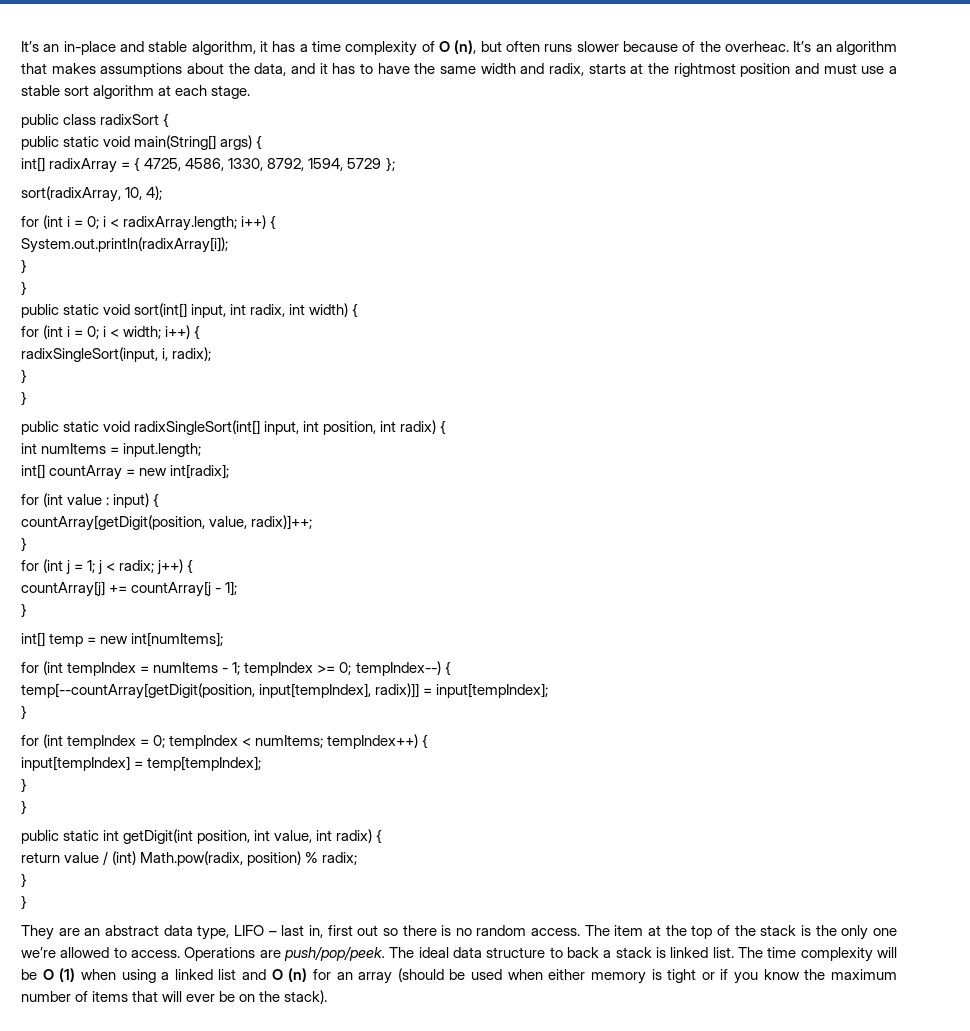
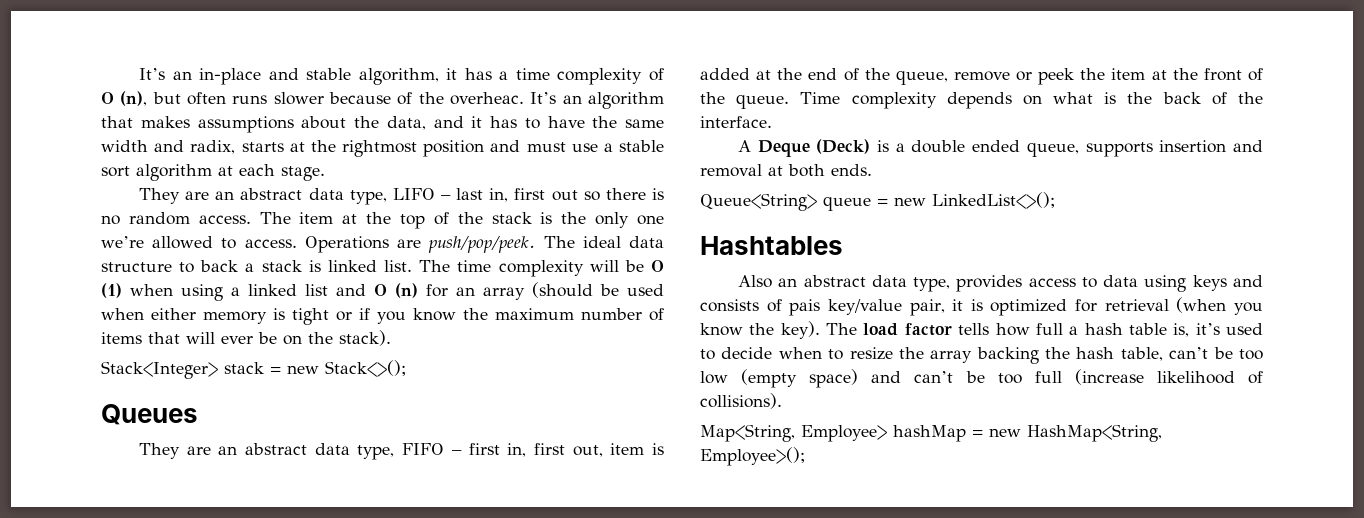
[21,113,170,128] [21,135,263,150] [21,157,395,173] [21,186,163,202] [21,215,277,231] [21,237,228,253] [21,259,27,274] [21,281,27,296] [21,303,359,318] [21,325,201,340] [21,347,212,362] [21,369,27,384] [21,391,27,406] [21,420,447,435] [21,443,202,457] [21,464,230,480] [21,493,160,508] [21,515,313,531] [21,537,27,552] [21,559,194,575] [21,581,238,597] [21,603,27,618] [21,632,224,647] [21,661,451,676] [21,683,549,699] [21,705,27,720] [21,734,429,749] [21,756,262,771] [21,778,27,793] [21,800,27,815] [21,829,383,844] [21,851,358,866] [21,873,27,888] [21,895,27,910] // public class radixSort { // public static void main(String[] args) { // int[] radixArray = { 4725, 4586, 1330, 8792, 1594, 5729 }; // sort(radixArray, 10, 4); // for (int i = 0; i < radixArray.length; i++) { // System.out.println(radixArray[i]); // } // } // public static void sort(int[] input, int radix, int width) { // for (int i = 0; i < width; i++) { // radixSingleSort(input, i, radix); // } // } // public static void radixSingleSort(int[] input, int position, int radix) { // int numItems = input.length; // int[] countArray = new int[radix]; // for (int value : input) { // countArray[getDigit(position, value, radix)]++; // } // for (int j = 1; j < radix; j++) { // countArray[j] += countArray[j - 1]; // } // int[] temp = new int[numItems]; // for (int tempIndex = numItems - 1; tempIndex >= 0; tempIndex--) { // temp[--countArray[getDigit(position, input[tempIndex], radix)]] = input[tempIndex]; // } // for (int tempIndex = 0; tempIndex < numItems; tempIndex++) { // input[tempIndex] = temp[tempIndex]; // } // } // public static int getDigit(int position, int value, int radix) { // return value / (int) Math.pow(radix, position) % radix; // } // } -> (325, 173) none
(328, 997) none -> [101,360,406,379] [101,404,198,425] [138,443,664,460] [700,68,1263,85] [700,92,1263,109] [700,116,772,128] [737,139,1263,157] [700,164,872,177] [700,192,1055,211] [700,236,843,255] [737,275,1263,292] [700,297,1263,316] [700,321,1263,339] [700,347,1263,364] [700,369,1263,388] [700,393,782,409] [700,424,1162,442] [700,447,805,466] // Stack<Integer> stack = new Stack<>(); // Queues // They are an abstract data type, FIFO – first in, first out, item is added at the end of the queue, remove or peek the item at the front of the queue. Time complexity depends on what is the back of the interface. // A Deque (Deck) is a double ended queue, supports insertion and removal at both ends. // Queue<String> queue = new LinkedList<>(); // Hashtables // Also an abstract data type, provides access to data using keys and consists of pais key/value pair, it is optimized for retrieval (when you know the key). The load factor tells how full a hash table is, it’s used to decide when to resize the array backing the hash table, can’t be too low (empty space) and can’t be too full (increase likelihood of collisions). // Map<String, Employee> hashMap = new HashMap<String, Employee>();

